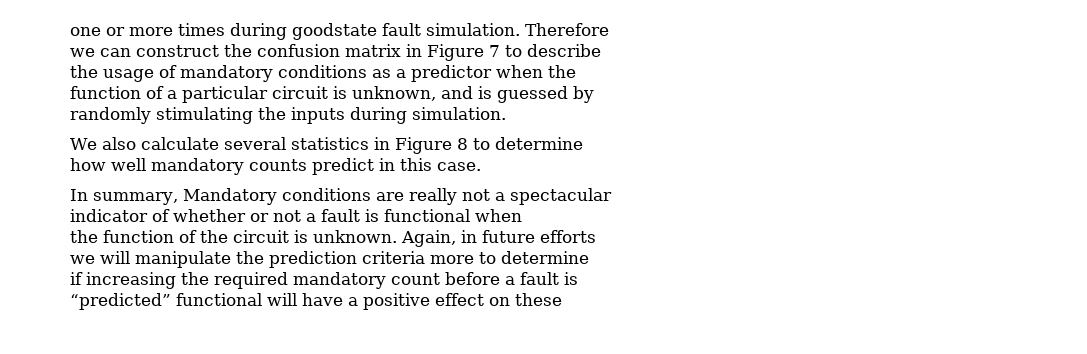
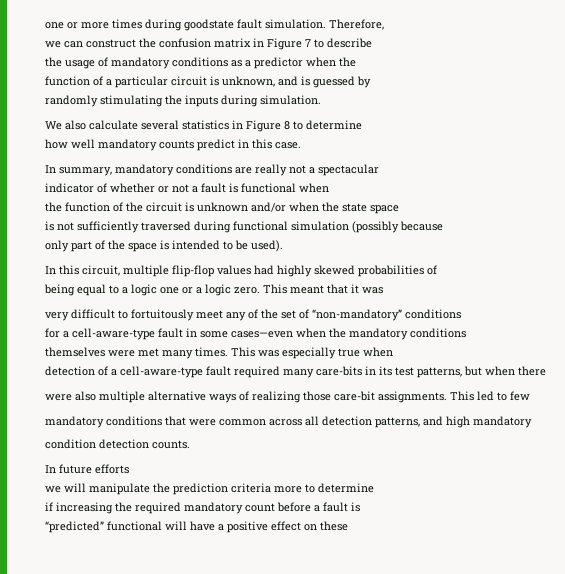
[525,23,609,36] Therefore -> [329,19,384,30] Therefore,
[182,188,277,205] Mandatory -> [115,164,174,176] mandatory
[313,230,477,247] unknown. Again, in -> [197,202,399,214] [45,221,443,233] [45,240,283,252] [45,265,437,277] [44,284,383,296] [45,309,461,321] [45,328,466,340] [45,347,393,359] [45,366,546,378] [45,391,530,403] [45,416,532,428] [45,439,190,449] [45,465,56,473] unknown and/or when the state space // is not sufficiently traversed during functional simulation (possibly because // only part of the space is intended to be used). // In this circuit, multiple flip-flop values had highly skewed probabilities of // being equal to a logic one or a logic zero. This meant that it was // very difficult to fortuitously meet any of the set of “non-mandatory” conditions // for a cell-aware-type fault in some cases—even when the mandatory conditions // themselves were met many times. This was especially true when // detection of a cell-aware-type fault required many care-bits in its test patterns, but when there // were also multiple alternative ways of realizing those care-bit assignments. This led to few // mandatory conditions that were common across all detection patterns, and high mandatory // condition detection counts. // In

